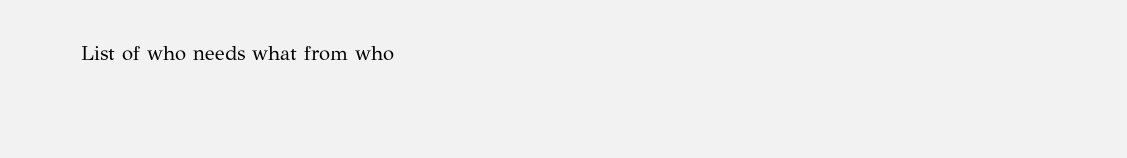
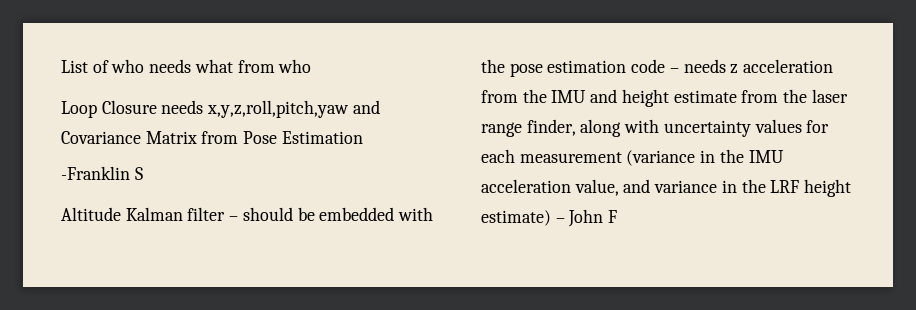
(394, 53) none -> [61,100,380,118] [61,131,363,144] [61,166,143,180] [61,207,434,221] [481,59,834,77] [481,89,848,107] [481,119,830,137] [481,149,784,166] [481,179,852,197] [481,209,618,227] // Loop Closure needs x,y,z,roll,pitch,yaw and Covariance Matrix from Pose Estimation // -Franklin S // Altitude Kalman filter – should be embedded with the pose estimation code – needs z acceleration from the IMU and height estimate from the laser range finder, along with uncertainty values for each measurement (variance in the IMU acceleration value, and variance in the LRF height estimate) – John F

